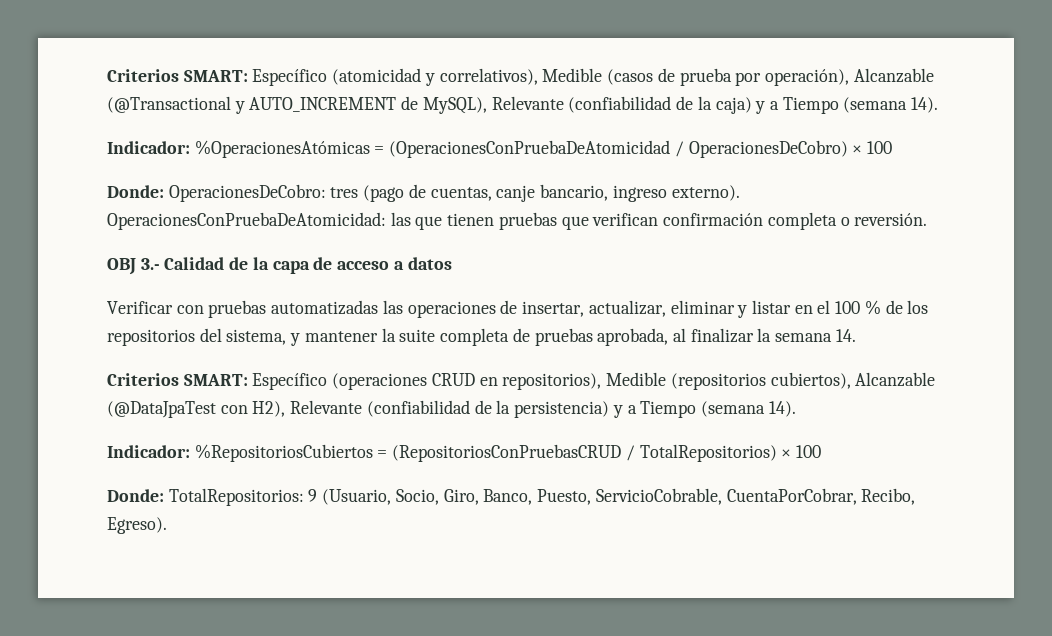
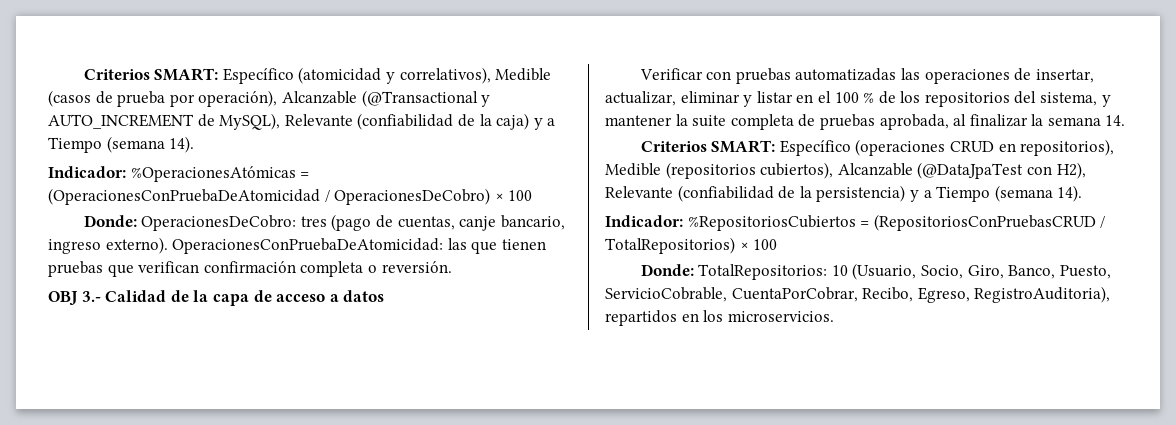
[308,489,318,502] 9 -> [831,265,848,276] 10
[107,517,167,534] Egreso). -> [917,286,1111,303] [605,310,834,326] Egreso, RegistroAuditoria), repartidos en los microservicios.

